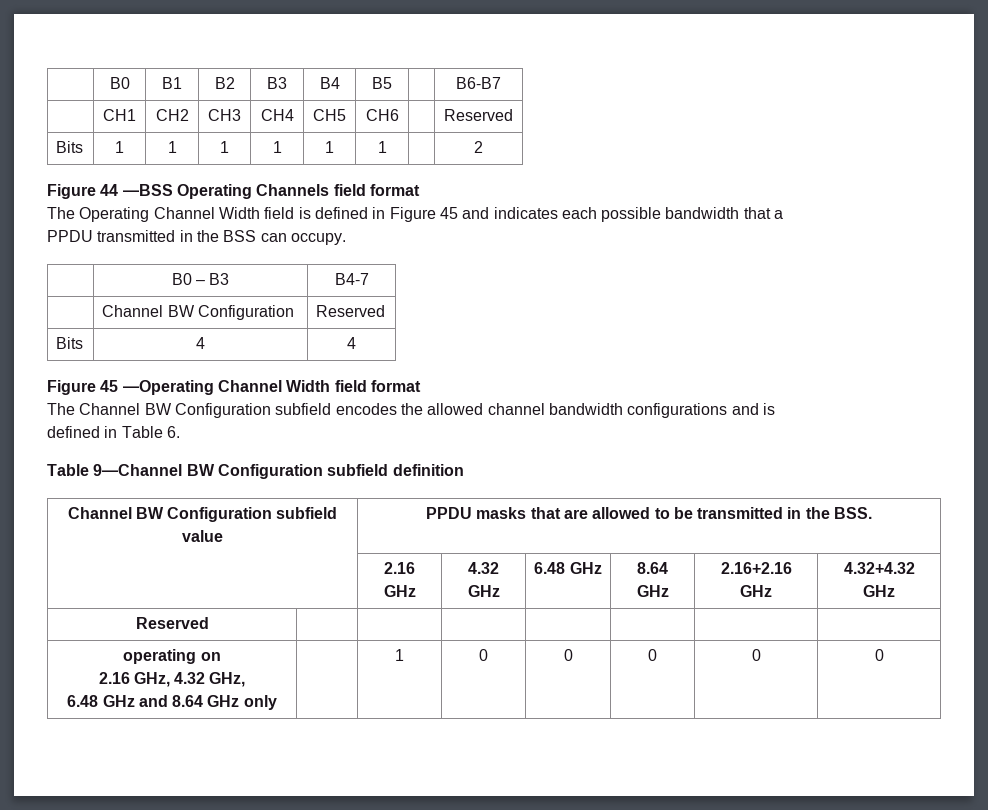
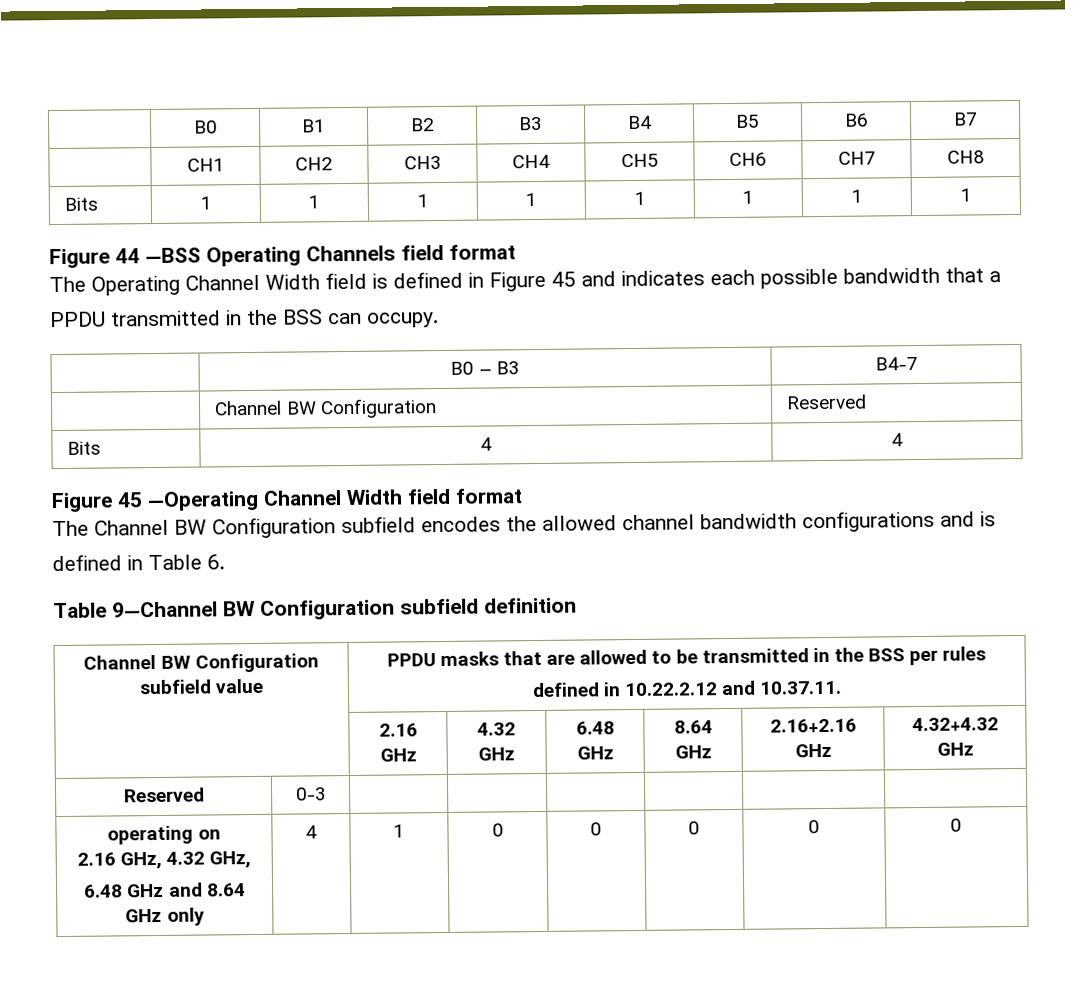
[455,77,501,89] | B6-B7 -> [843,113,869,127] [952,112,978,126] B6 | B7
[443,109,513,121] | Reserved -> [837,151,876,165] [946,150,985,164] CH7 | CH8
[473,141,483,153] | 2 -> [850,189,863,203] [959,188,972,202] 1 | 1
[834,507,873,519] BSS. -> [868,646,987,666] [531,680,843,698] BSS per rules // defined in 10.22.2.12 and 10.37.11.
(209, 623) none -> [295,787,327,801] 0-3
(277, 702) none -> [305,825,317,839] 4

